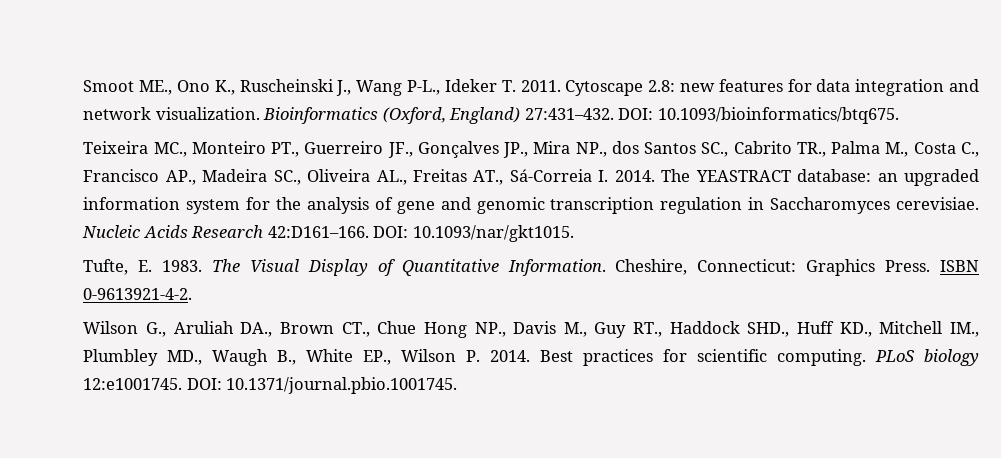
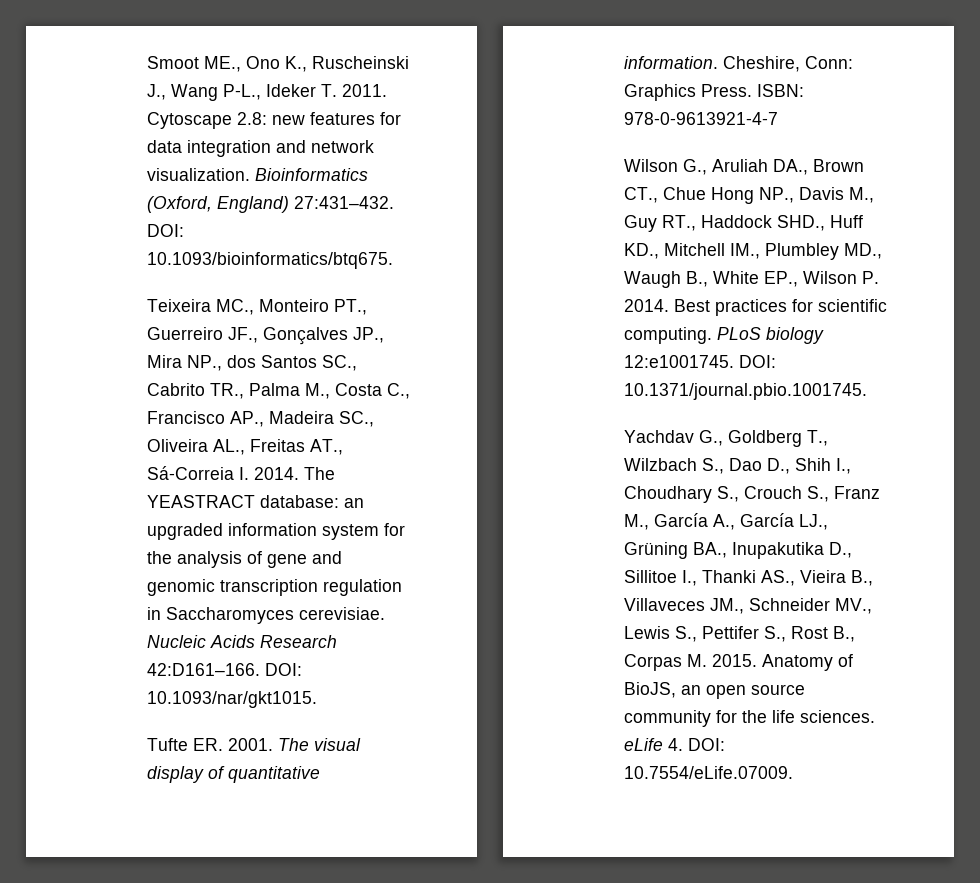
[83,259,980,276] [83,288,193,300] Tufte, E. 1983. The Visual Display of Quantitative Information. Cheshire, Connecticut: Graphics Press. ISBN 0-9613921-4-2. -> [147,738,362,751] [147,766,321,783] [624,56,854,72] [624,84,805,101] [624,112,779,125] Tufte ER. 2001. The visual display of quantitative information. Cheshire, Conn: Graphics Press. ISBN: 978-0-9613921-4-7
(458, 385) none -> [624,430,829,447] [624,458,852,474] [624,486,881,503] [624,513,829,530] [624,542,853,559] [624,570,874,586] [624,598,873,614] [624,626,856,642] [624,654,854,671] [624,682,806,699] [624,710,876,727] [624,738,726,751] [624,766,794,779] // Yachdav G., Goldberg T., Wilzbach S., Dao D., Shih I., Choudhary S., Crouch S., Franz M., García A., García LJ., Grüning BA., Inupakutika D., Sillitoe I., Thanki AS., Vieira B., Villaveces JM., Schneider MV., Lewis S., Pettifer S., Rost B., Corpas M. 2015. Anatomy of BioJS, an open source community for the life sciences. eLife 4. DOI: 10.7554/eLife.07009.

